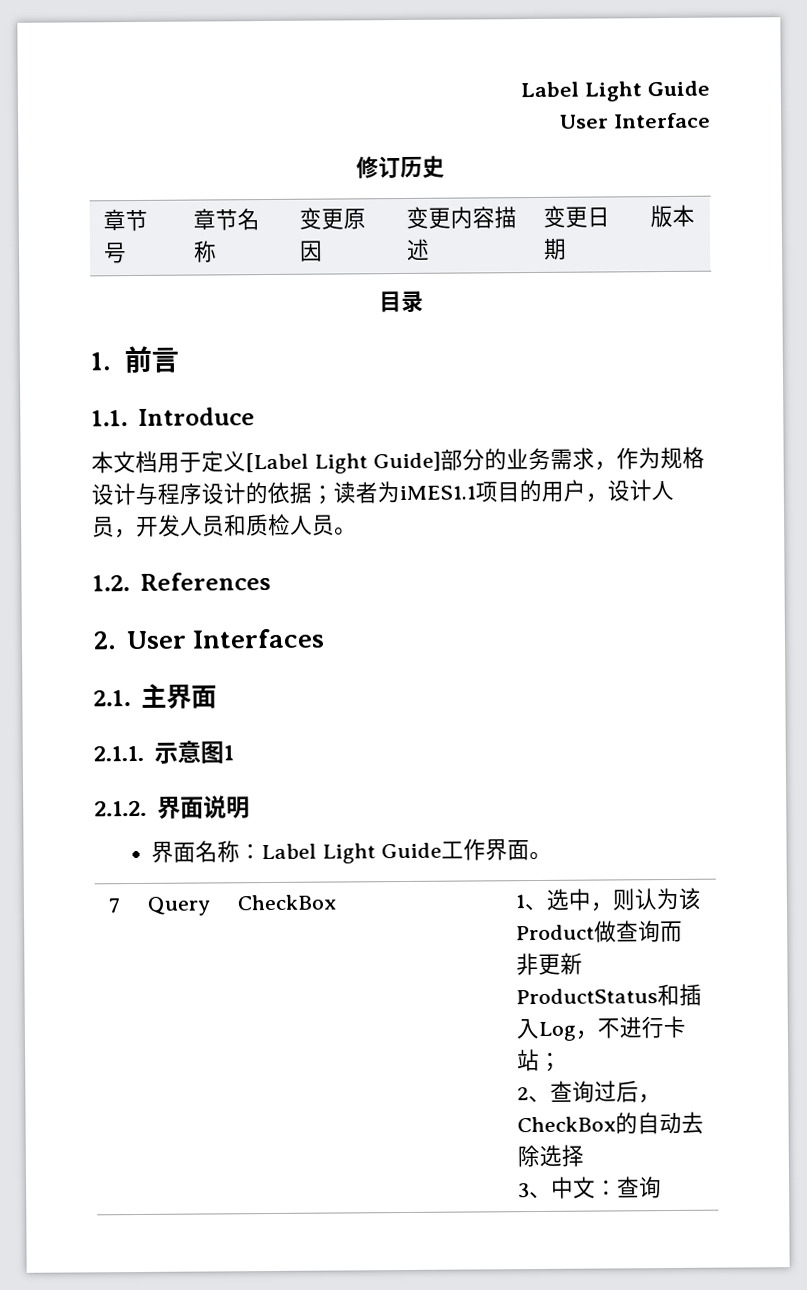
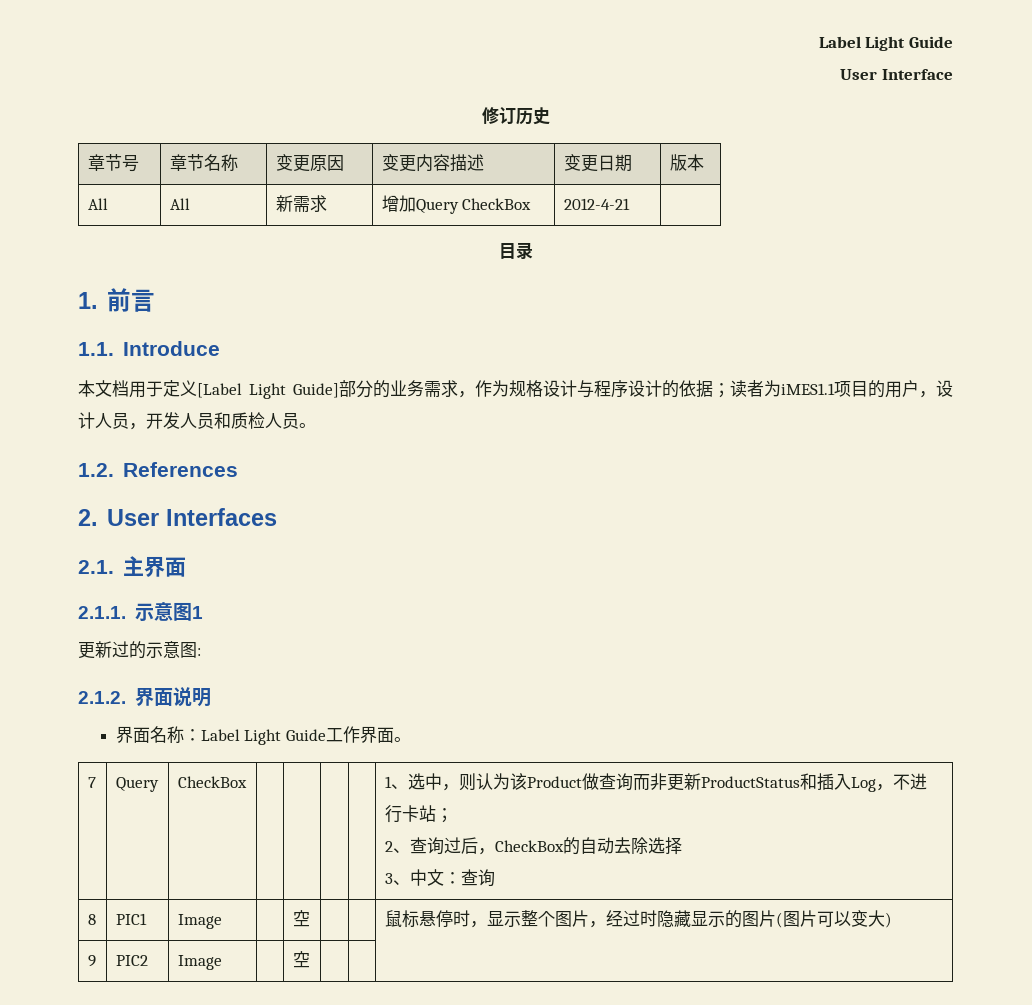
(695, 215) none -> [87,198,108,210] [169,198,190,210] [275,195,327,212] [381,195,532,214] [563,198,630,210] // All | All | 新需求 | 增加Query CheckBox | 2012-4-21 |
(234, 753) none -> [78,641,201,659] // 更新过的示意图:
(662, 1187) none -> [87,914,96,925] [115,913,147,925] [177,914,222,929] [292,910,310,927] [384,910,892,928] [87,955,96,967] [115,955,148,966] [177,955,222,970] [292,951,310,968] // 8 | PIC1 | Image | | 空 | | | 鼠标悬停时，显示整个图片，经过时隐藏显示的图片(图片可以变大) // 9 | PIC2 | Image | | 空 | | |

